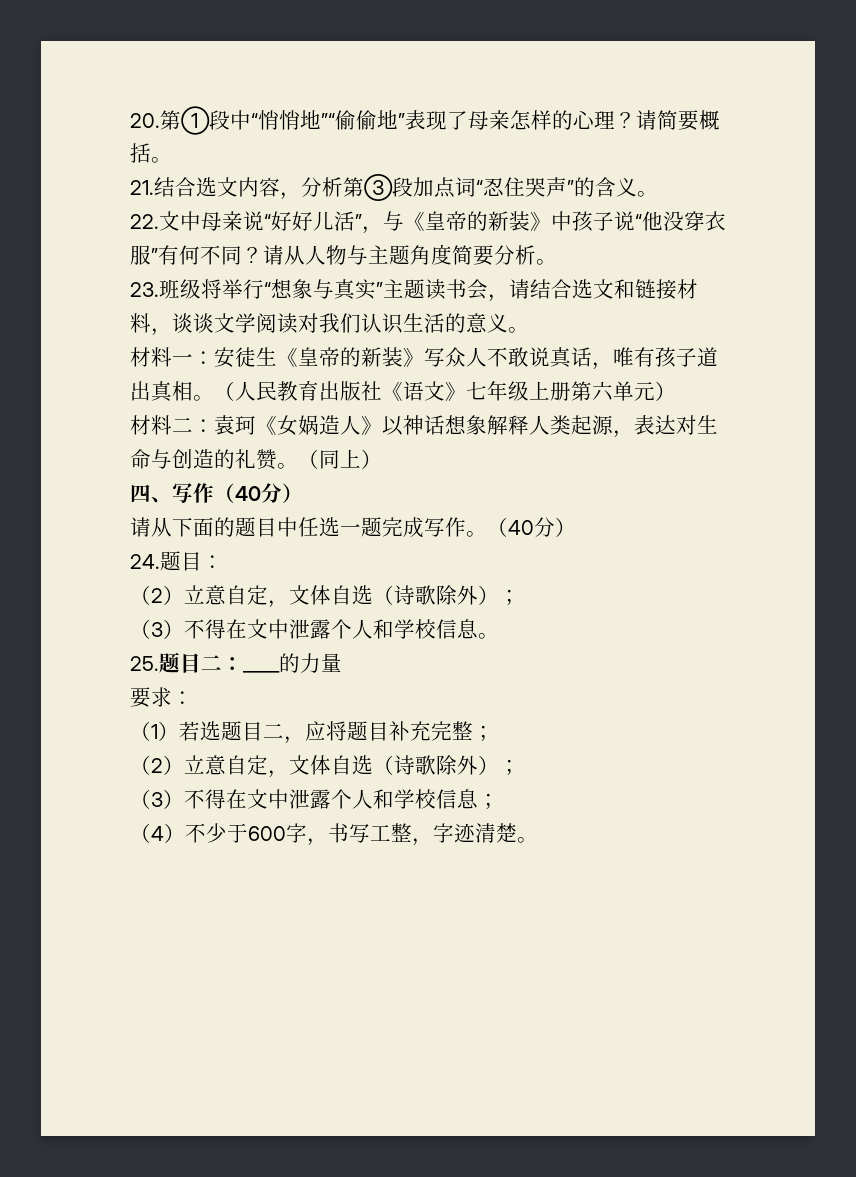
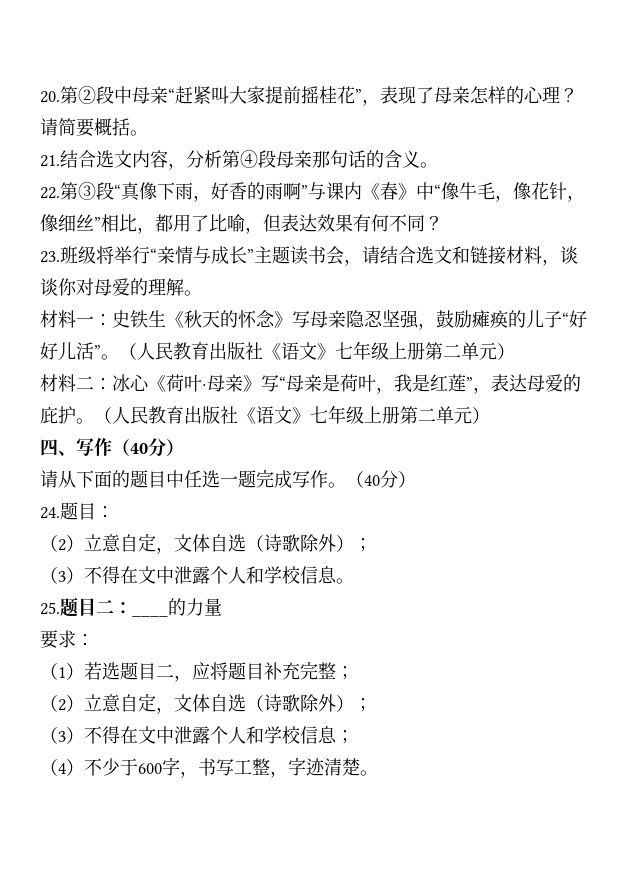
[181,106,405,135] ①段中“悄悄地”“偷偷地” -> [78,86,380,106] ②段中母亲“赶紧叫大家提前摇桂花”，
[364,174,658,201] [130,211,726,234] [130,244,557,266] ③段加点词“忍住哭声”的含义。 // 22.文中母亲说“好好儿活”，与《皇帝的新装》中孩子说“他没穿衣服”有何不同？请从人物与主题角度简要分析。 -> [240,150,438,168] [40,182,585,202] [40,214,443,234] ④段母亲那句话的含义。 // 22.第③段“真像下雨，好香的雨啊”与课内《春》中“像牛毛，像花针，像细丝”相比，都用了比喻，但表达效果有何不同？
[271,279,376,300] 想象与真实 -> [157,246,247,264] 亲情与成长
[214,313,529,334] [130,347,718,370] [130,381,193,402] 文学阅读对我们认识生活的意义。 // 材料一：安徒生《皇帝的新装》写众人不敢说真话，唯有孩子道出真相 -> [58,278,202,296] [40,309,587,330] [40,342,101,360] 你对母爱的理解。 // 材料一：史铁生《秋天的怀念》写母亲隐忍坚强，鼓励瘫痪的儿子“好好儿活”
[592,381,613,401] 六 -> [443,344,461,358] 二
[214,415,718,438] [130,449,361,470] 袁珂《女娲造人》以神话想象解释人类起源，表达对生命与创造的礼赞。（同上 -> [112,374,581,394] [40,405,472,424] 冰心《荷叶·母亲》写“母亲是荷叶，我是红莲”，表达母爱的庇护。（人民教育出版社《语文》七年级上册第二单元

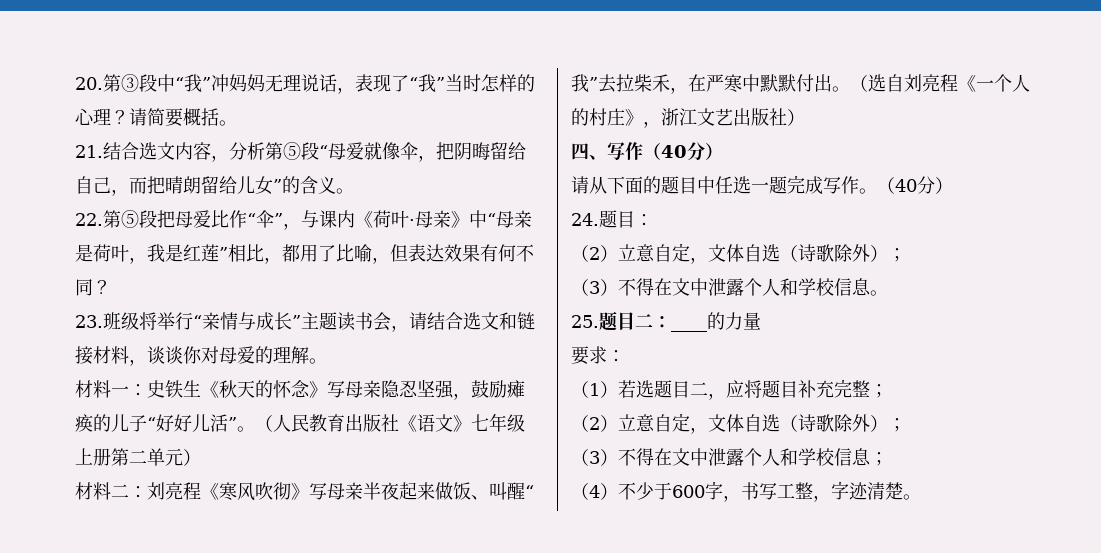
[78,86,470,106] ②段中母亲“赶紧叫大家提前摇桂花”，表现了母亲 -> [121,74,481,94] ③段中“我”冲妈妈无理说话，表现了“我”当时
[240,150,438,168] [40,182,585,202] [40,214,94,232] ④段母亲那句话的含义。 // 22.第③段“真像下雨，好香的雨啊”与课内《春》中“像牛毛，像花针，像细丝 -> [283,142,526,162] [75,176,354,196] [75,210,532,230] [75,244,219,264] ⑤段“母爱就像伞，把阴晦留给自己，而把晴朗留给儿女”的含义。 // 22.第⑤段把母爱比作“伞”，与课内《荷叶·母亲》中“母亲是荷叶，我是红莲
[112,374,581,394] [40,405,472,424] 冰心《荷叶·母亲》写“母亲是荷叶，我是红莲”，表达母爱的庇护。（人民教育出版社《语文》七年级上册第二单元 -> [147,482,534,501] [571,74,1030,94] [571,108,787,128] 刘亮程《寒风吹彻》写母亲半夜起来做饭、叫醒“我”去拉柴禾，在严寒中默默付出。（选自刘亮程《一个人的村庄》，浙江文艺出版社

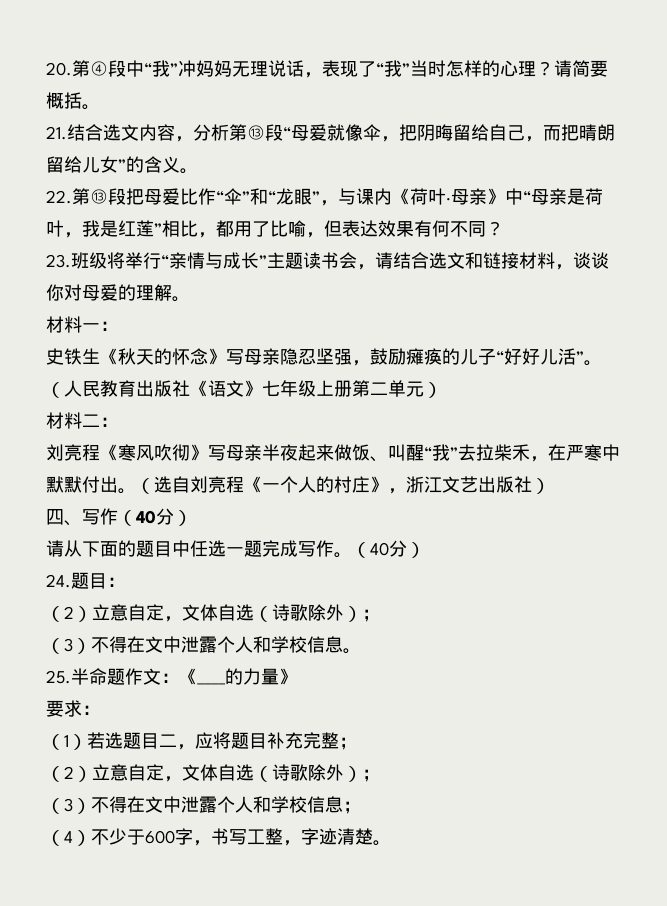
[121,74,139,92] ③ -> [90,61,108,76] ④
[283,142,301,160] ⑤ -> [247,125,265,140] ⑬
[121,210,139,228] ⑤ -> [90,189,108,204] ⑬
(283, 219) none -> [250,188,320,205] 和“龙眼”
(147, 390) none -> (118, 326) //
(147, 492) none -> (118, 422) //
[599,311,671,331] 题目二： -> [71,668,197,685] 半命题作文：《
(761, 321) none -> [279,668,297,685] 》

